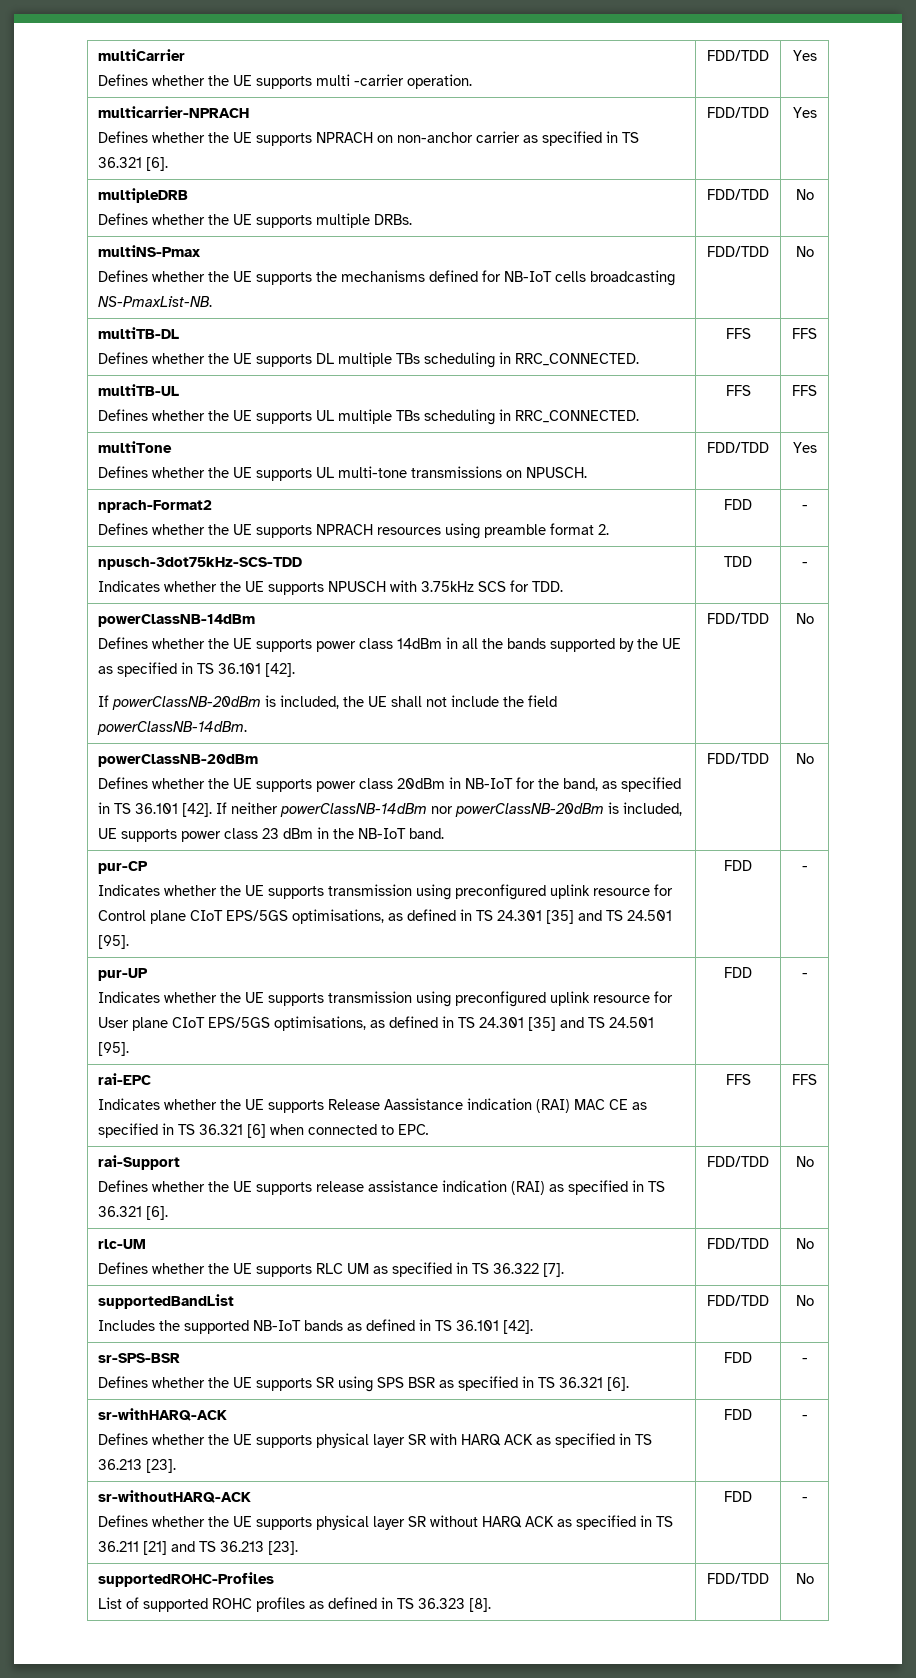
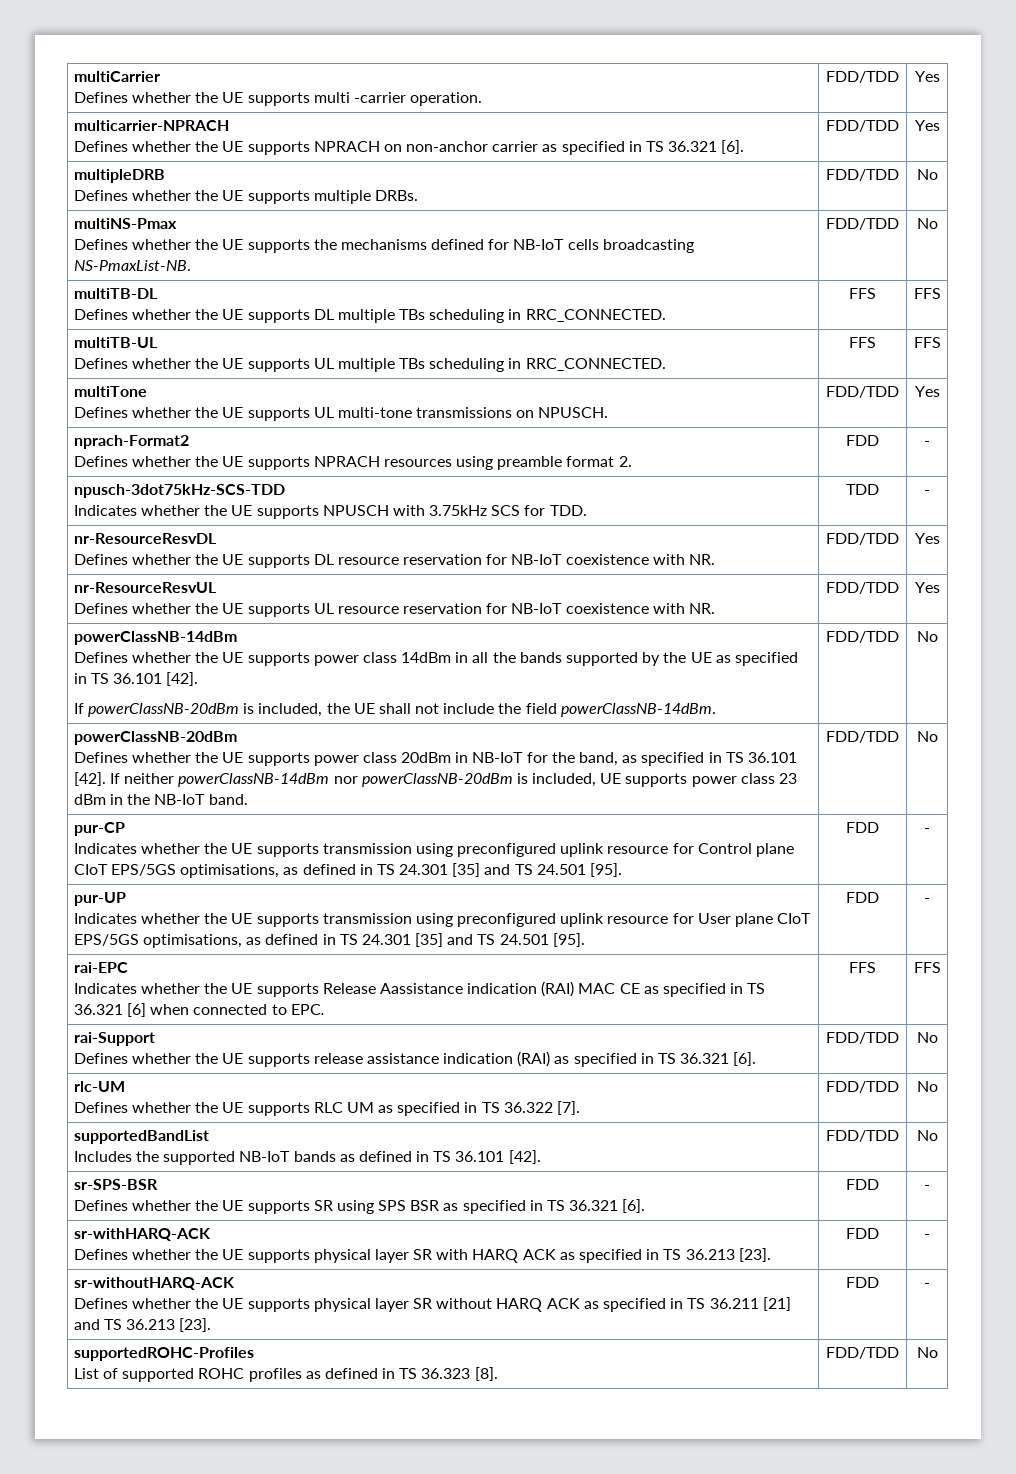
(808, 564) none -> [73,533,217,544] [73,554,715,568] [826,533,899,545] [914,533,940,544] [73,582,217,593] [73,603,715,617] [826,582,899,594] [914,582,940,593] // nr-ResourceResvDL // Defines whether the UE supports DL resource reservation for NB-IoT coexistence with NR. | FDD/TDD | Yes // nr-ResourceResvUL // Defines whether the UE supports UL resource reservation for NB-IoT coexistence with NR. | FDD/TDD | Yes

